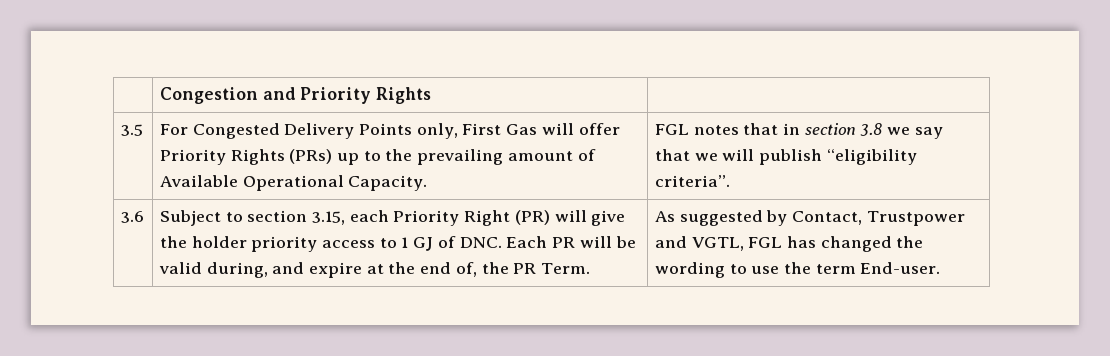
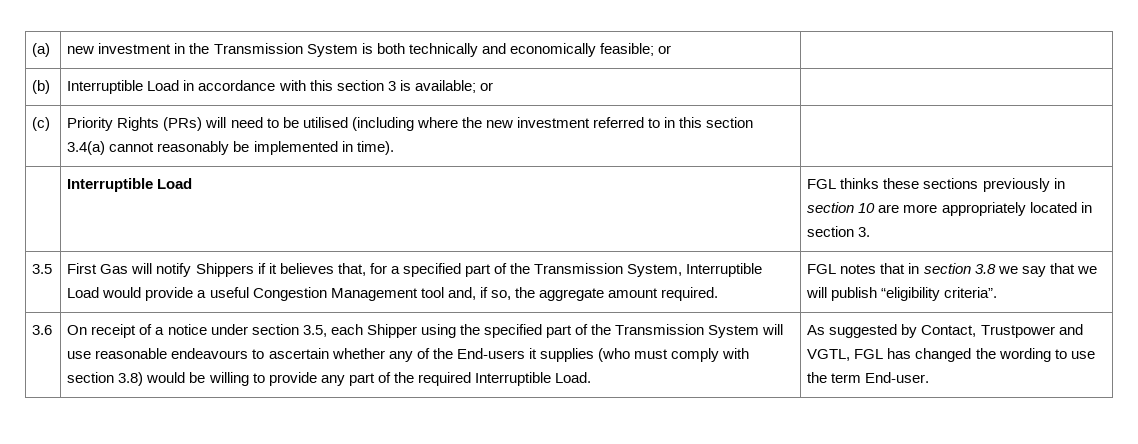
[159,87,431,104] [120,124,143,136] [159,123,620,139] [159,149,596,165] [159,175,428,191] | Congestion and Priority Rights | // 3.5 | For Congested Delivery Points only, First Gas will offer Priority Rights (PRs) up to the prevailing amount of Available Operational Capacity. -> [32,43,51,57] [67,43,671,57] [32,80,51,94] [67,80,493,94] [32,117,51,131] [67,117,754,131] [67,141,394,155] [67,178,193,192] [807,178,1065,192] [807,202,1092,216] [807,226,871,237] [32,264,53,274] [67,263,763,277] [67,287,718,301] (a) | new investment in the Transmission System is both technically and economically feasible; or | // (b) | Interruptible Load in accordance with this section 3 is available; or | // (c) | Priority Rights (PRs) will need to be utilised (including where the new investment referred to in this section 3.4(a) cannot reasonably be implemented in time). | // | Interruptible Load | FGL thinks these sections previously in section 10 are more appropriately located in section 3. // 3.5 | First Gas will notify Shippers if it believes that, for a specified part of the Transmission System, Interruptible Load would provide a useful Congestion Management tool and, if so, the aggregate amount required.
[159,210,626,226] [159,236,636,252] [158,262,591,278] Subject to section 3.15, each Priority Right (PR) will give the holder priority access to 1 GJ of DNC. Each PR will be valid during, and expire at the end of, the PR Term. -> [67,324,784,338] [67,348,750,362] [67,372,591,386] On receipt of a notice under section 3.5, each Shipper using the specified part of the Transmission System will use reasonable endeavours to ascertain whether any of the End-users it supplies (who must comply with section 3.8) would be willing to provide any part of the required Interruptible Load.

